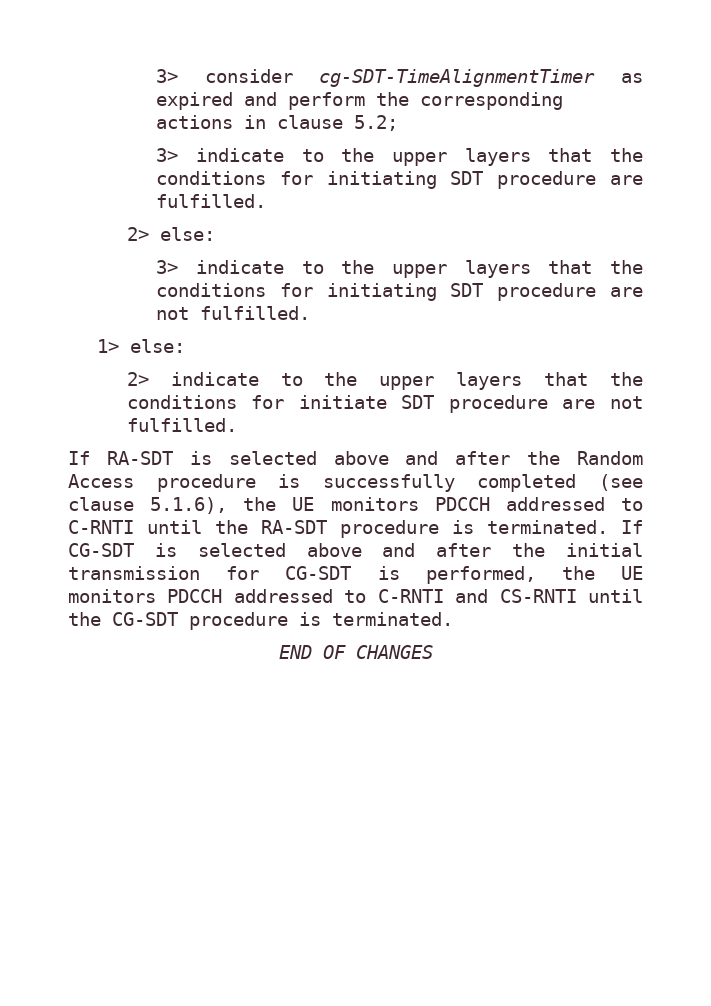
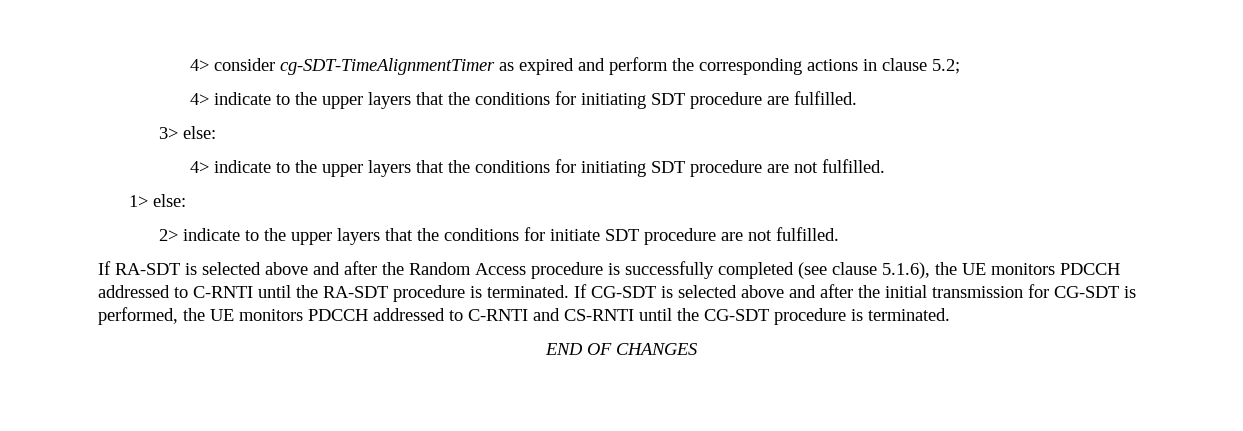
[156,69,179,83] 3> -> [189,59,209,71] 4>
[156,148,179,162] 3> -> [189,93,209,105] 4>
[126,227,215,241] [156,260,179,274] 2> else: // 3> -> [159,126,217,139] [189,161,209,173] 3> else: // 4>

